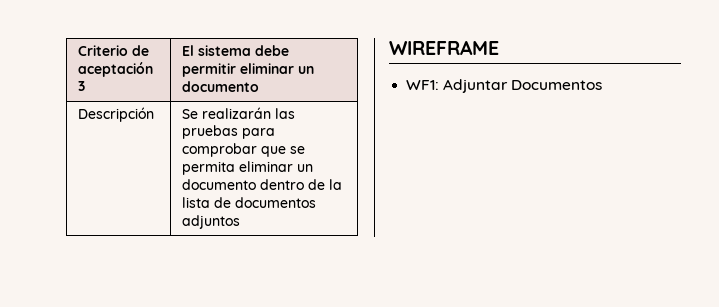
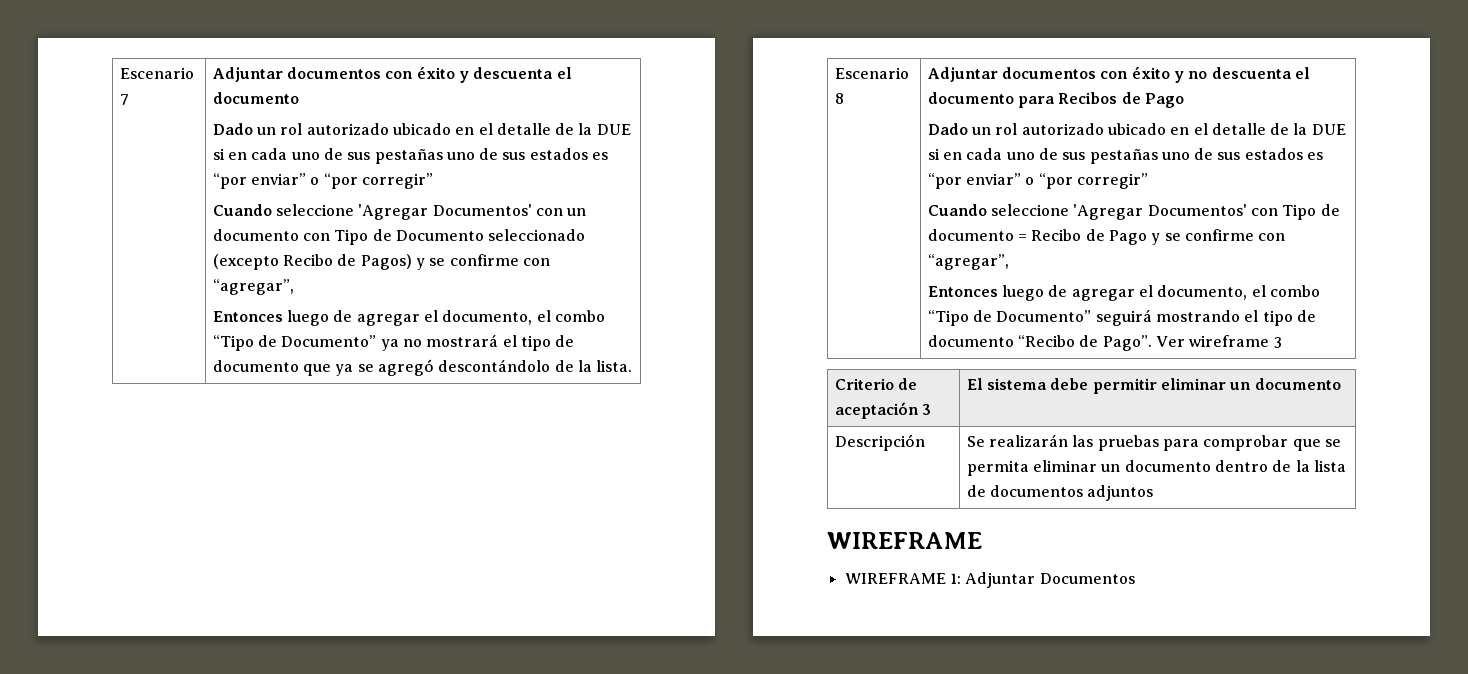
(78, 50) none -> [119,67,194,79] [119,94,129,105] [212,66,572,83] [212,92,299,104] [212,123,631,135] [212,148,609,164] [212,173,433,189] [212,204,587,220] [212,229,586,245] [212,254,550,270] [212,279,294,295] [212,310,605,326] [212,334,575,351] [212,359,633,376] [834,67,909,79] [834,93,844,104] [927,66,1310,83] [927,92,1184,108] [927,123,1346,135] [927,148,1324,164] [927,173,1148,189] [927,204,1340,220] [927,229,1286,245] [927,254,1009,270] [927,285,1320,301] [927,309,1316,326] [927,335,1282,351] Escenario 7 | Adjuntar documentos con éxito y descuenta el documento // Dado un rol autorizado ubicado en el detalle de la DUE si en cada uno de sus pestañas uno de sus estados es “por enviar” o “por corregir” // Cuando seleccione 'Agregar Documentos' con un documento con Tipo de Documento seleccionado (excepto Recibo de Pagos) y se confirme con “agregar”, // Entonces luego de agregar el documento, el combo “Tipo de Documento” ya no mostrará el tipo de documento que ya se agregó descontándolo de la lista. // Escenario 8 | Adjuntar documentos con éxito y no descuenta el documento para Recibos de Pago // Dado un rol autorizado ubicado en el detalle de la DUE si en cada uno de sus pestañas uno de sus estados es “por enviar” o “por corregir” // Cuando seleccione 'Agregar Documentos' con Tipo de documento = Recibo de Pago y se confirme con “agregar”, // Entonces luego de agregar el documento, el combo “Tipo de Documento” seguirá mostrando el tipo de documento “Recibo de Pago”. Ver wireframe 3 //
[406,80,440,90] WF1: -> [844,573,961,584] WIREFRAME 1:

